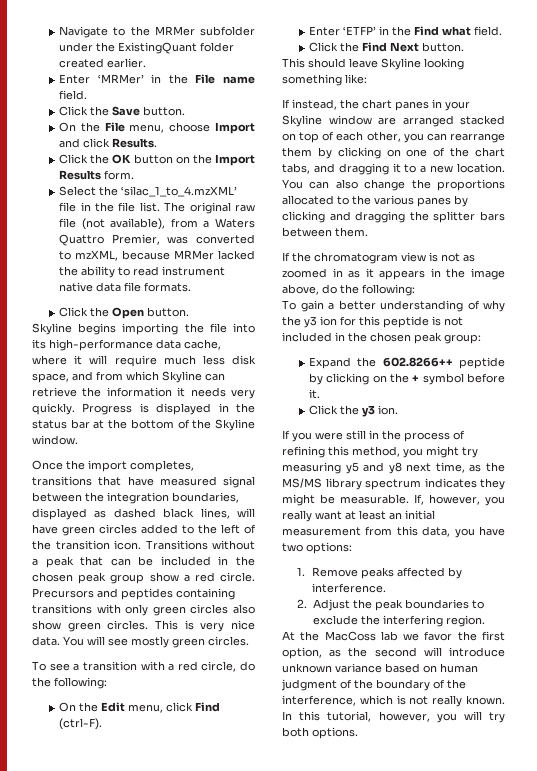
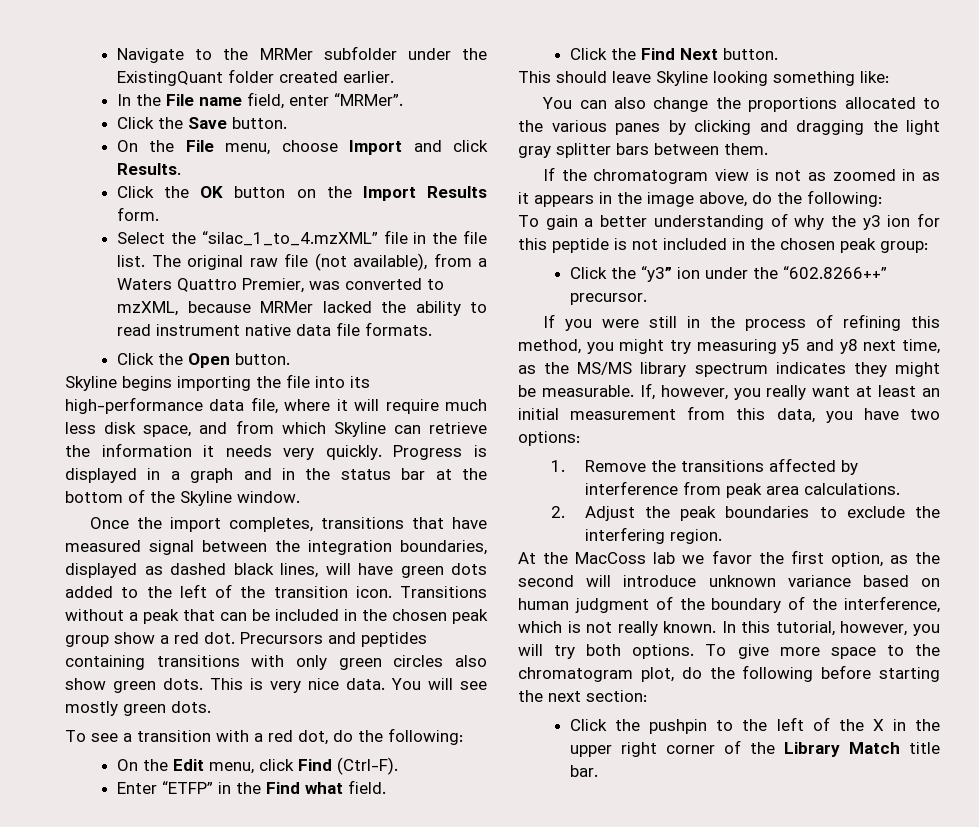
[59,74,255,84] [59,90,88,100] Enter ‘MRMer’ in the File name field. -> [117,92,404,109] In the File name field, enter “MRMer”.
[121,186,238,197] ‘silac_1_to_4.mzXML’ -> [201,231,378,246] “silac_1_to_4.mzXML”
[184,339,221,350] cache, -> [250,397,278,414] file,
(229, 407) none -> [170,468,295,483] a graph and in
[99,524,137,534] circles -> [451,563,487,575] dots
[219,572,255,582] circle. -> [204,632,235,644] dot.
[107,620,149,630] circles. -> [163,678,203,690] dots.
[208,636,249,646] circles. -> [171,701,211,713] dots.
[201,661,237,672] circle, -> [298,730,328,745] dot,
[59,718,103,730] [309,26,377,36] (ctrl-F). // Enter ‘ETFP’ -> [337,757,399,775] [117,781,214,794] (Ctrl-F). // Enter “ETFP”
[282,99,470,111] [282,115,505,127] [282,131,505,143] [282,147,505,159] [282,163,505,175] If instead, the chart panes in your Skyline window are arranged stacked on top of each other, you can rearrange them by clicking on one of the chart tabs, and dragging it to a new location. -> (889, 77) none
(429, 216) none -> [906,120,940,135] [518,146,551,158] light gray
[309,357,505,369] [309,373,505,385] [309,389,321,399] [309,405,399,417] Expand the 602.8266++ peptide by clicking on the + symbol before it. // Click the y3 ion. -> [570,266,888,282] [570,293,648,305] Click the “y3” ion under the “602.8266++” precursor.
[361,567,463,579] [312,583,387,593] peaks affected by interference. -> [650,458,858,475] [584,481,900,498] the transitions affected by interference from peak area calculations.
(358, 733) none -> [705,644,940,659] [518,665,940,682] [518,690,647,702] [570,717,941,734] [570,740,940,757] [570,765,599,777] To give more space to the chromatogram plot, do the following before starting the next section: // Click the pushpin to the left of the X in the upper right corner of the Library Match title bar.

